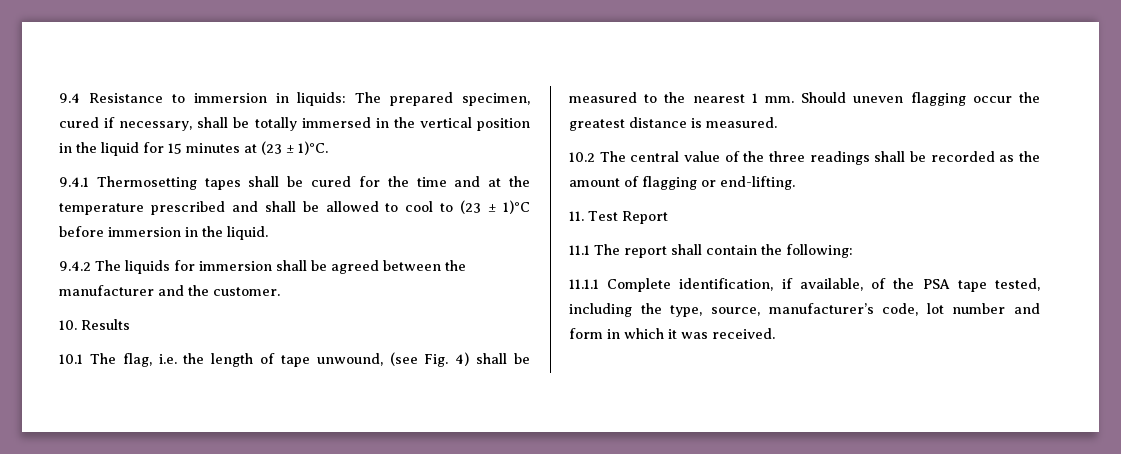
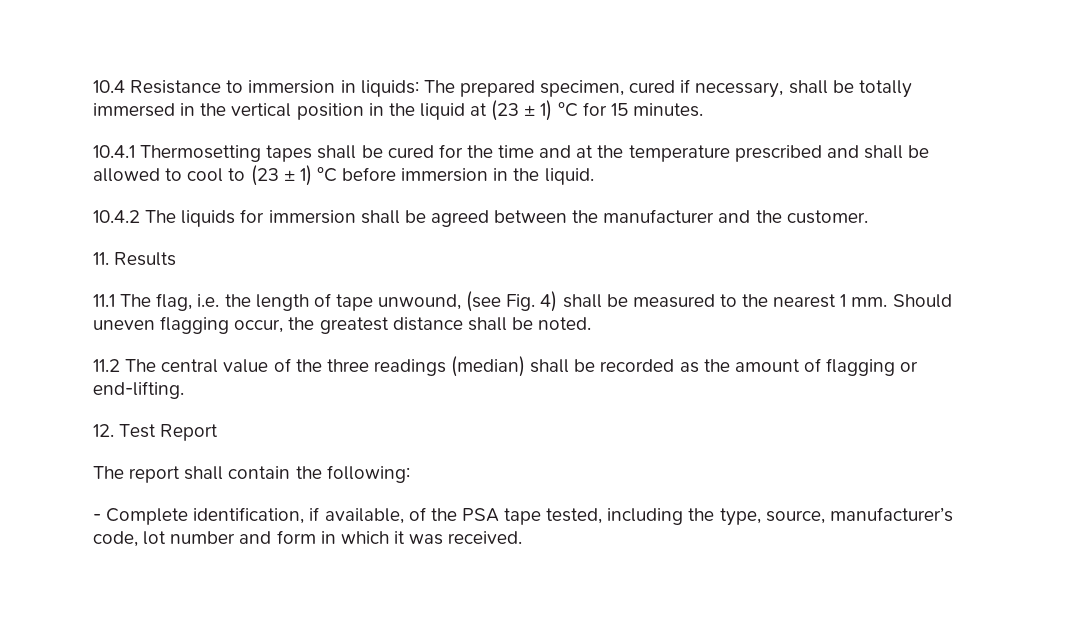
[59,93,80,103] 9.4 -> [93,80,125,93] 10.4
[143,141,328,155] [59,177,89,187] for 15 minutes at (23 ± 1)°C. // 9.4.1 -> [470,100,703,121] [93,145,135,158] at (23 ± 1) °C for 15 minutes. // 10.4.1
[503,200,531,214] 1)°C -> [299,165,337,186] 1) °C
[59,261,91,271] 9.4.2 -> [93,210,140,223] 10.4.2
[59,320,77,330] 10. -> [93,252,109,265] 11.
[59,354,83,364] 10.1 -> [93,294,115,307] 11.1
[972,96,1012,103] occur -> [234,319,284,333] occur,
[691,117,777,128] [569,152,595,162] is measured. // 10.2 -> [467,317,592,331] [93,359,120,372] shall be noted. // 11.2
(870, 158) none -> [451,356,526,377] (median)
[569,211,584,221] 11. -> [93,424,114,437] 12.
[569,245,590,255] 11.1 -> (219, 432) none
[569,279,599,289] 11.1.1 -> [93,514,101,521] -

